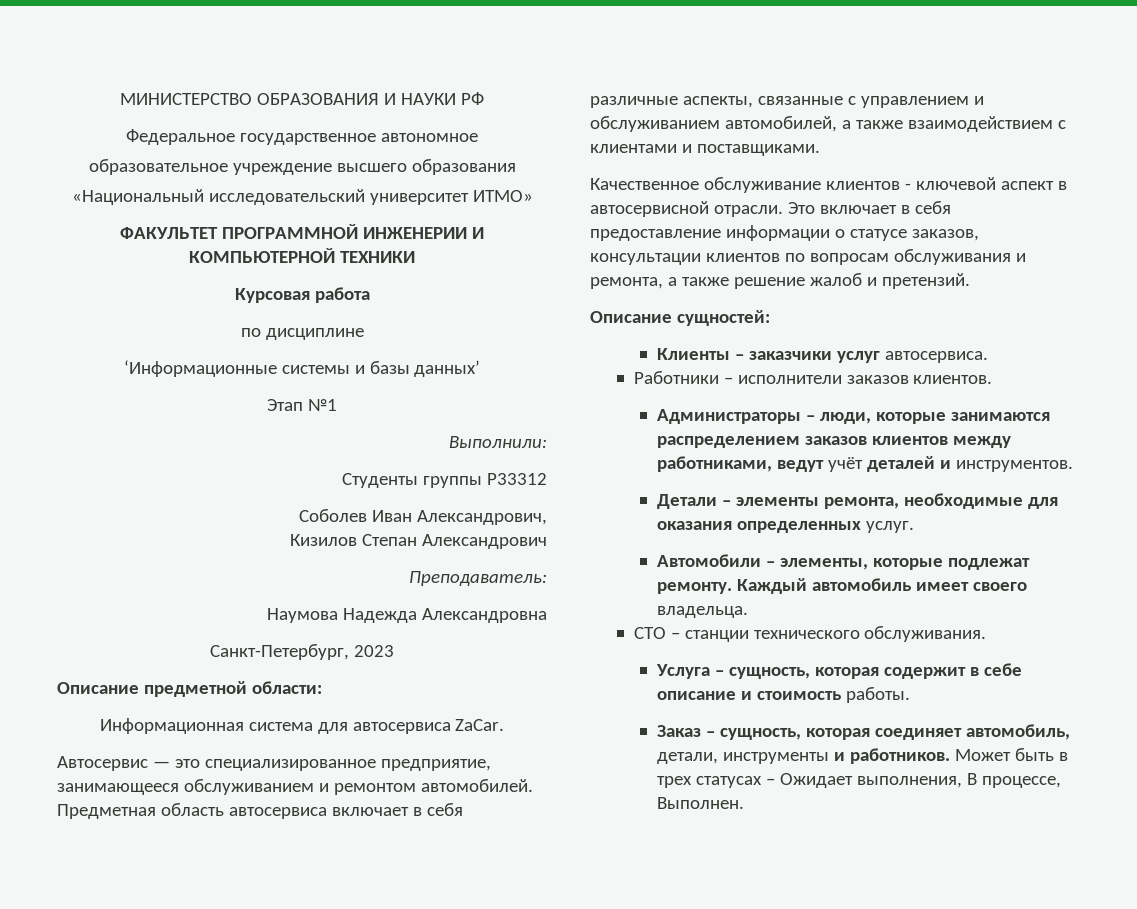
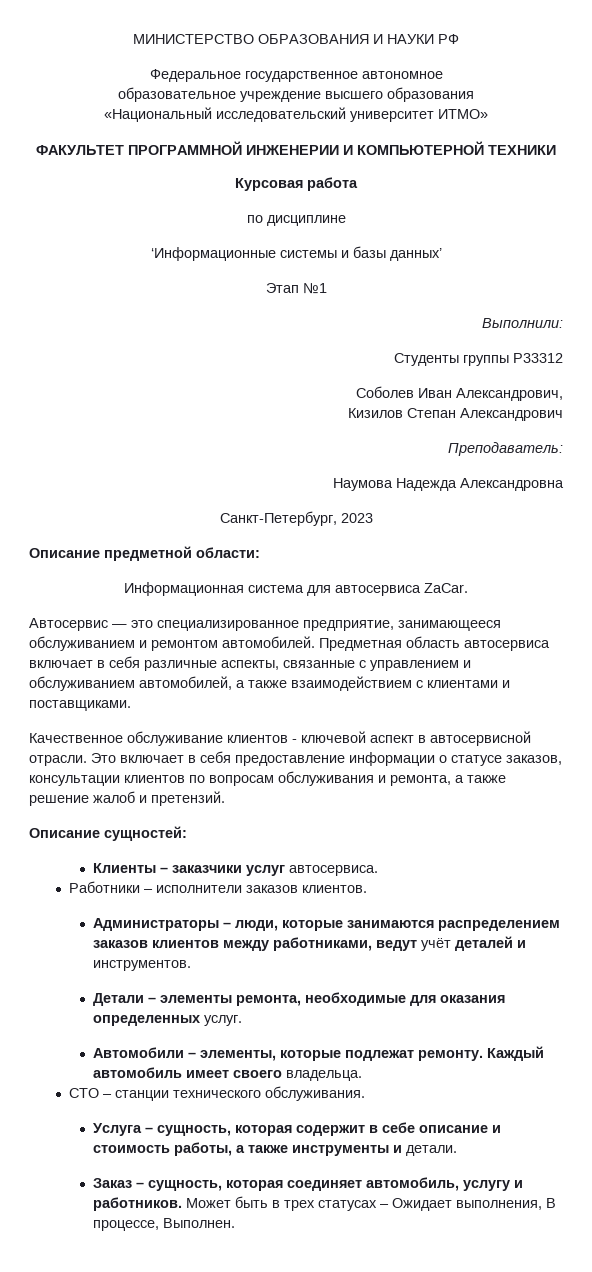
[845,687,910,703] работы. -> [173,1142,457,1156] работы, а также инструменты и детали.
[656,752,829,764] детали, инструменты -> [462,1180,510,1191] услугу

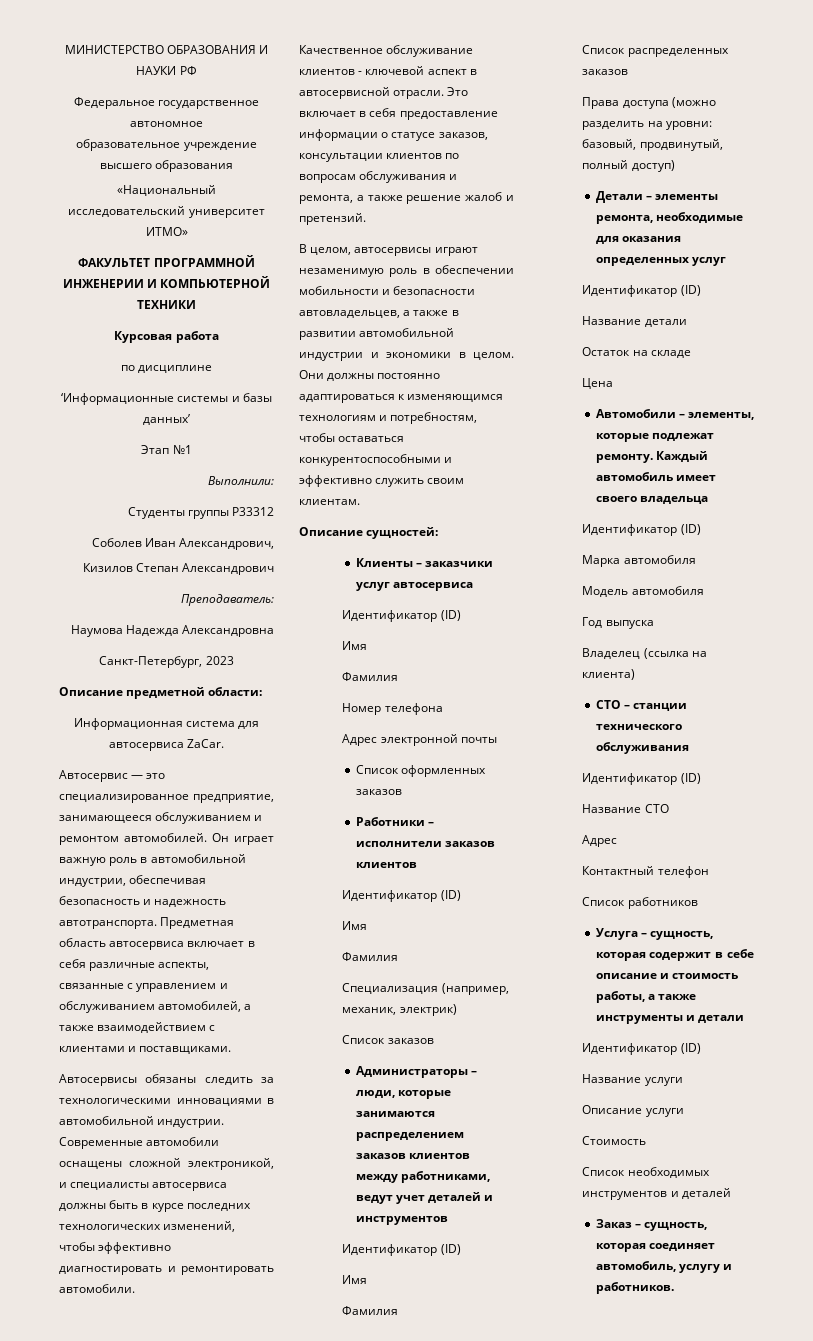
(315, 642) none -> [212,833,274,845] [59,854,246,866] [59,875,207,887] [59,896,227,907] [59,920,157,929] Он играет важную роль в автомобильной индустрии, обеспечивая безопасность и надежность автотранспорта.
(131, 705) none -> [59,1074,274,1086] [59,1098,274,1106] [59,1116,225,1128] [59,1137,220,1149] [59,1158,274,1170] [59,1182,228,1191] [59,1200,251,1212] [59,1221,236,1232] [59,1242,172,1254] [59,1266,274,1275] [59,1284,135,1293] // Автосервисы обязаны следить за технологическими инновациями в автомобильной индустрии. Современные автомобили оснащены сложной электроникой, и специалисты автосервиса должны быть в курсе последних технологических изменений, чтобы эффективно диагностировать и ремонтировать автомобили.
(225, 798) none -> [299,244,478,256] [299,265,514,277] [299,286,476,295] [299,310,459,318] [299,328,455,340] [299,352,514,361] [299,370,441,381] [299,394,504,403] [299,412,478,424] [299,433,405,442] [299,454,453,466] [299,475,465,487] [299,499,360,505] // В целом, автосервисы играют незаменимую роль в обеспечении мобильности и безопасности автовладельцев, а также в развитии автомобильной индустрии и экономики в целом. Они должны постоянно адаптироваться к изменяющимся технологиям и потребностям, чтобы оставаться конкурентоспособными и эффективно служить своим клиентам.
[288,865,378,876] [68,881,367,893] автосервиса. // Работники – исполнители заказов клиентов. -> [392,582,473,591] [342,610,461,622] [342,641,368,650] [342,672,399,681] [342,703,443,715] [342,734,497,746] [355,765,486,777] [355,789,402,795] [355,817,434,826] [355,841,495,847] [355,862,417,868] [342,890,461,902] [342,921,368,930] [342,952,399,961] [342,983,509,995] [342,1004,457,1016] [342,1035,434,1044] автосервиса // Идентификатор (ID) // Имя // Фамилия // Номер телефона // Адрес электронной почты // Список оформленных заказов // Работники – исполнители заказов клиентов // Идентификатор (ID) // Имя // Фамилия // Специализация (например, механик, электрик) // Список заказов
[420,938,451,951] учёт -> [395,1195,425,1204] учет
[92,960,191,971] инструментов. -> [355,1216,448,1225] [342,1244,461,1256] [342,1275,368,1284] [342,1306,399,1315] [582,45,729,57] [582,69,629,75] [582,97,716,109] [582,121,712,130] [582,139,723,151] [582,160,675,172] инструментов // Идентификатор (ID) // Имя // Фамилия // Список распределенных заказов // Права доступа (можно разделить на уровни: базовый, продвинутый, полный доступ)
[203,1015,242,1026] услуг. -> [691,257,726,266] [582,285,701,297] [582,316,687,327] [582,347,691,358] [582,378,614,389] услуг // Идентификатор (ID) // Название детали // Остаток на складе // Цена
[285,1070,362,1081] [68,1086,365,1101] владельца. // СТО – станции технического обслуживания. -> [639,496,708,504] [582,524,701,536] [582,555,696,567] [582,586,704,597] [582,617,654,629] [582,648,707,659] [582,669,636,680] [595,700,687,711] [595,724,682,730] [595,742,689,754] [582,773,701,785] [582,804,669,813] [582,835,618,847] [582,866,709,878] [582,897,698,909] владельца // Идентификатор (ID) // Марка автомобиля // Модель автомобиля // Год выпуска // Владелец (ссылка на клиента) // СТО – станции технического обслуживания // Идентификатор (ID) // Название СТО // Адрес // Контактный телефон // Список работников
[405,1145,457,1156] детали. -> [697,1015,744,1023] [582,1043,701,1055] [582,1074,683,1086] [582,1105,684,1117] [582,1136,647,1145] [582,1167,710,1178] [582,1188,731,1200] детали // Идентификатор (ID) // Название услуги // Описание услуги // Стоимость // Список необходимых инструментов и деталей
[185,1196,556,1211] [92,1218,235,1231] Может быть в трех статусах – Ожидает выполнения, В процессе, Выполнен. -> (674, 1288) none

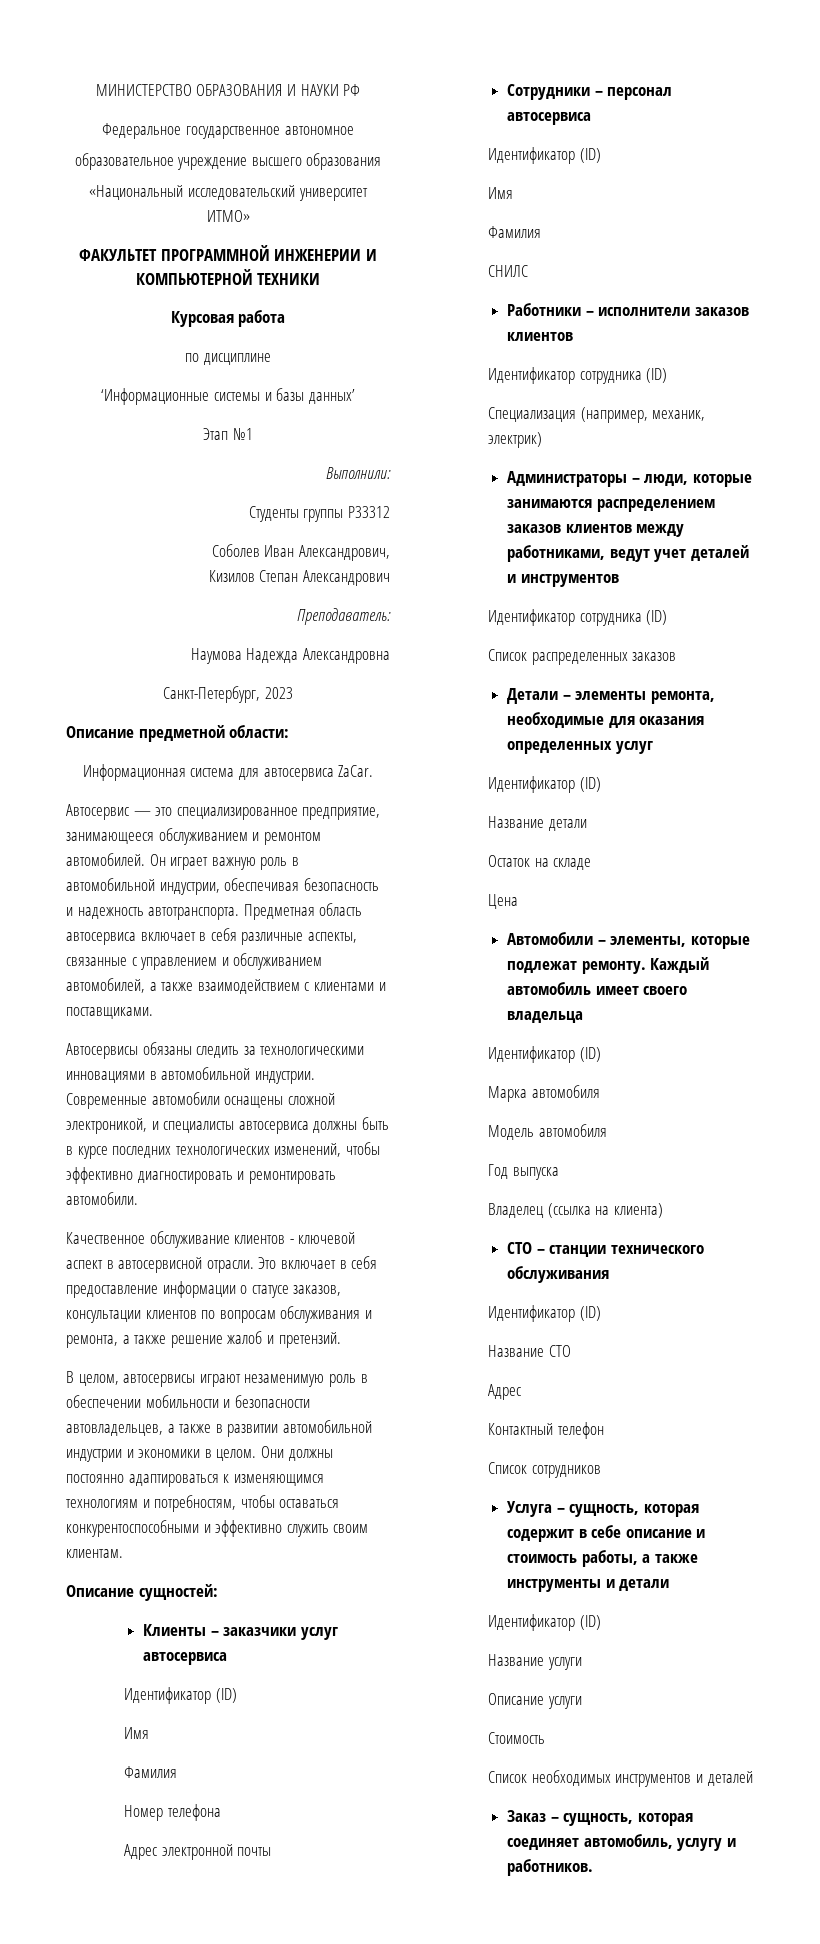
[355,765,486,777] [355,789,402,795] Список оформленных заказов -> [506,84,673,100] [506,112,591,125] [488,147,601,164] [488,187,514,199] [488,226,542,238] [488,265,529,277] Сотрудники – персонал автосервиса // Идентификатор (ID) // Имя // Фамилия // СНИЛС
[440,890,461,901] [342,921,368,930] [342,952,399,961] (ID) // Имя // Фамилия -> [579,368,668,384] сотрудника (ID)
[342,1035,434,1044] // Список заказов -> (543, 440) none
[440,1244,461,1255] [342,1275,368,1284] [342,1306,399,1315] (ID) // Имя // Фамилия -> [579,610,668,626] сотрудника (ID)
[582,97,716,109] [582,121,712,130] [582,139,723,151] [582,160,675,172] // Права доступа (можно разделить на уровни: базовый, продвинутый, полный доступ) -> (677, 656) none
[627,897,698,909] работников -> [531,1465,601,1478] сотрудников

